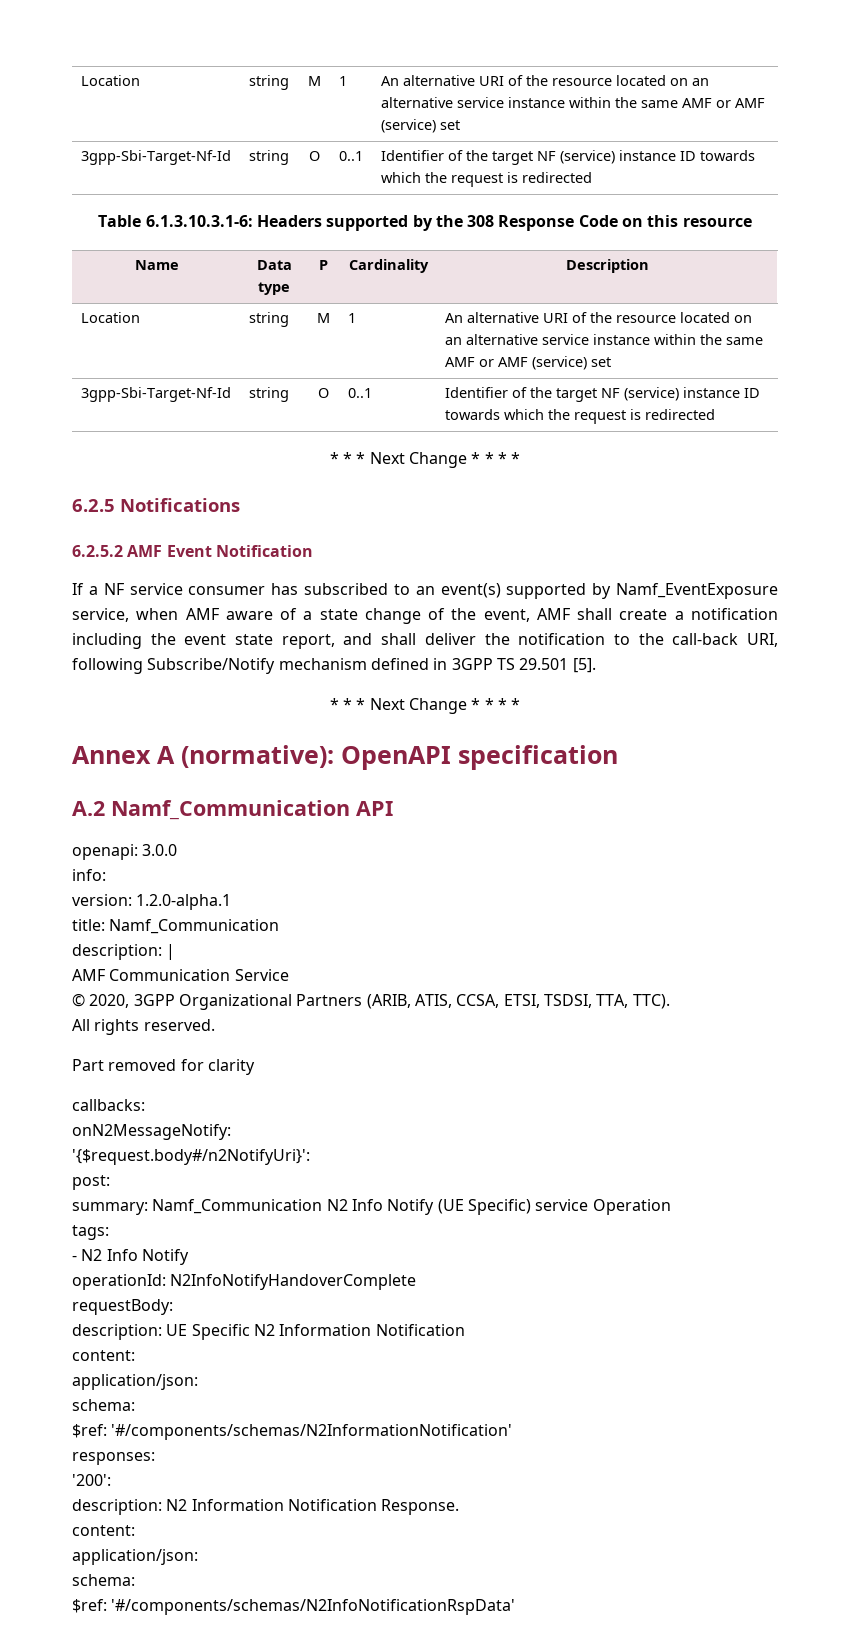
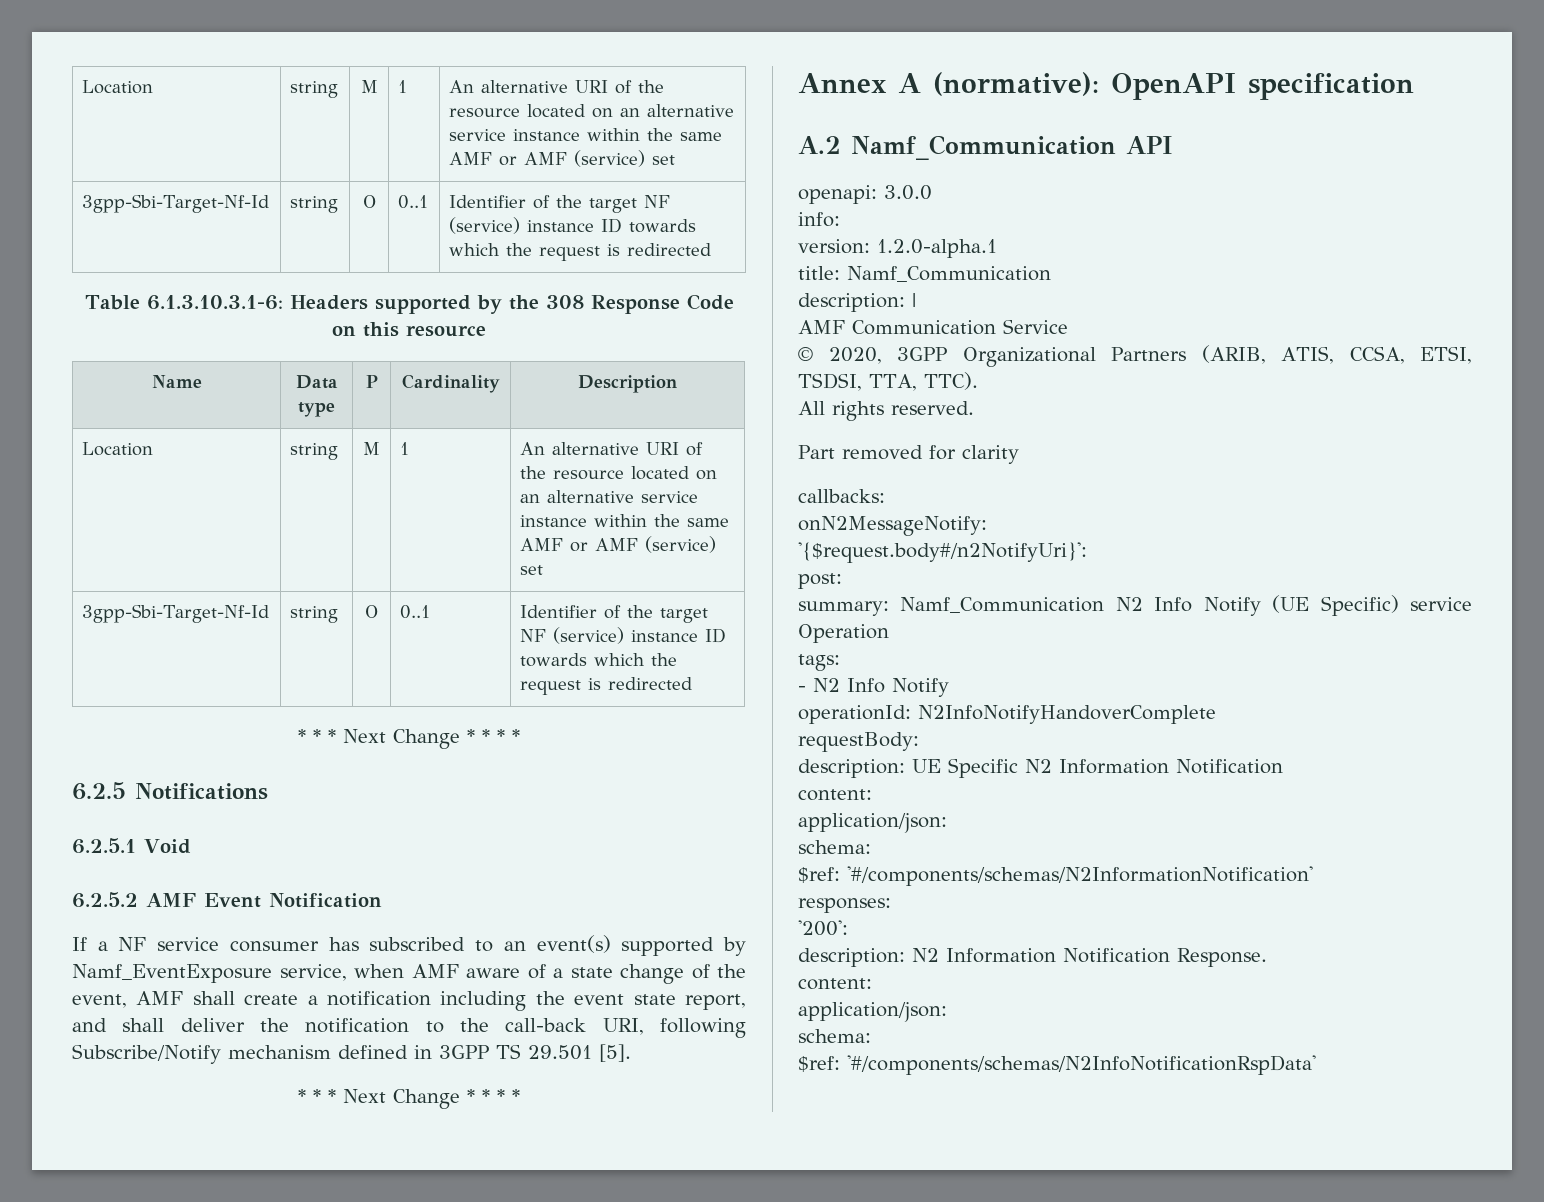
(240, 505) none -> [72,838,191,854] // 6.2.5.1 Void

